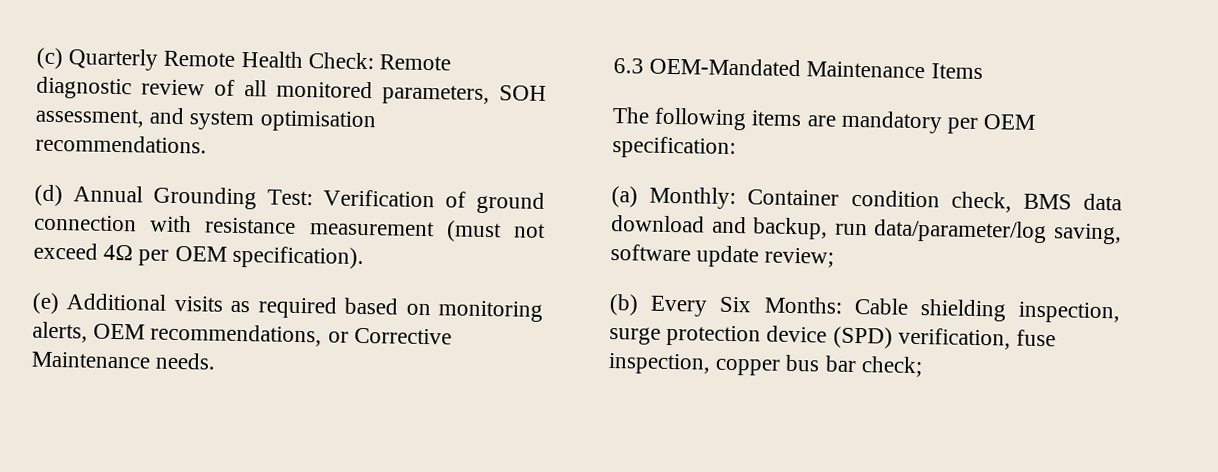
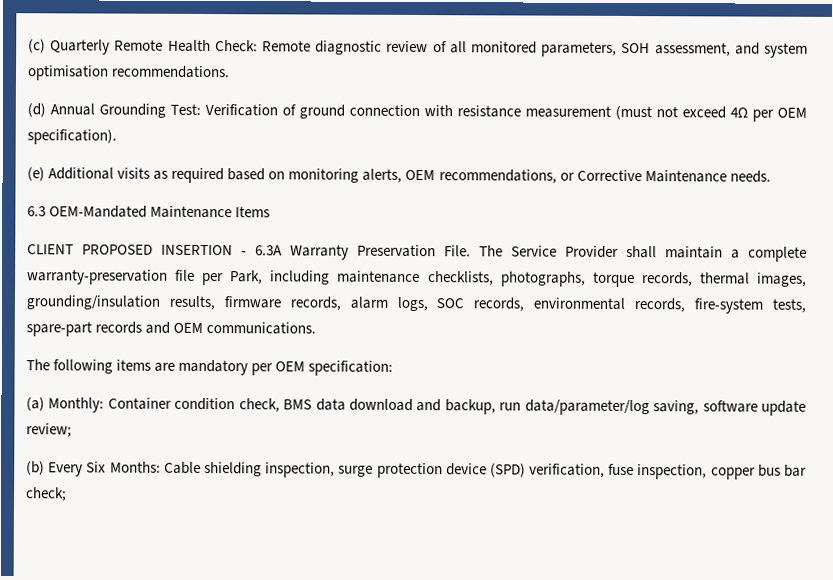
(983, 71) none -> [27,244,807,262] [27,269,808,288] [26,295,807,314] [26,321,317,337] // CLIENT PROPOSED INSERTION - 6.3A Warranty Preservation File. The Service Provider shall maintain a complete warranty-preservation file per Park, including maintenance checklists, photographs, torque records, thermal images, grounding/insulation results, firmware records, alarm logs, SOC records, environmental records, fire-system tests, spare-part records and OEM communications.

